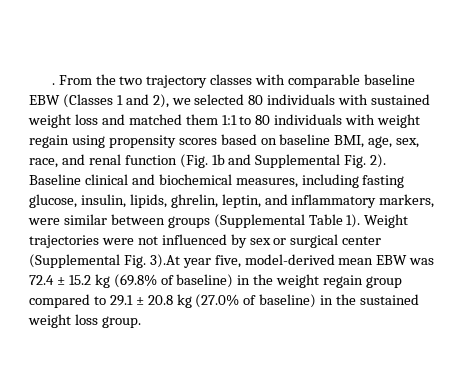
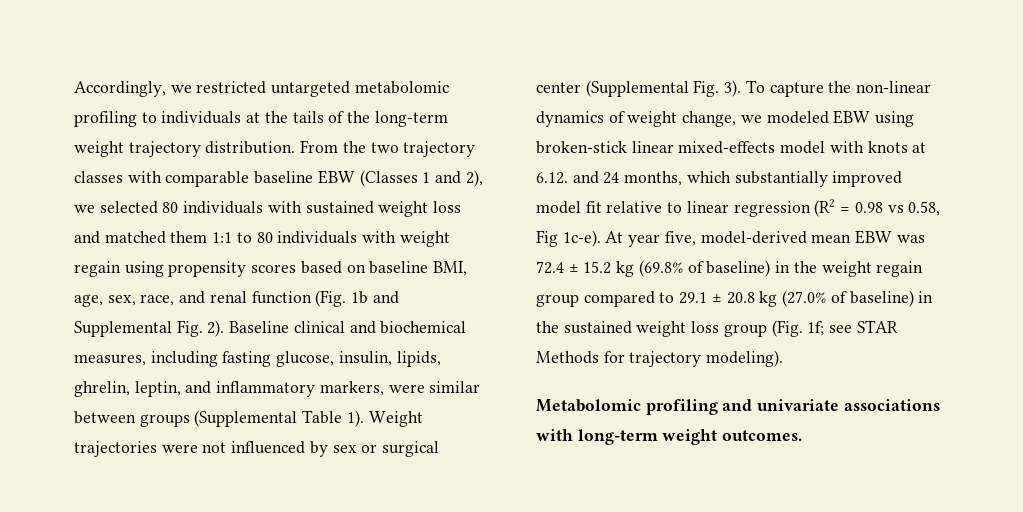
[51,83,55,85] . -> [74,81,449,97] [74,111,448,127] [74,141,296,157] Accordingly, we restricted untargeted metabolomic profiling to individuals at the tails of the long-term weight trajectory distribution.
[149,254,180,268] 3).At -> [724,80,932,97] [536,110,915,127] [536,141,927,154] [536,171,903,187] [536,199,941,217] [536,230,624,247] 3). To capture the non-linear dynamics of weight change, we modeled EBW using broken-stick linear mixed-effects model with knots at 6.12. and 24 months, which substantially improved model fit relative to linear regression (R2 = 0.98 vs 0.58, Fig 1c-e). At
[101,316,141,328] group. -> [723,320,898,337] [536,350,784,367] [536,399,940,415] [536,429,803,445] group (Fig. 1f; see STAR Methods for trajectory modeling). // Metabolomic profiling and univariate associations with long-term weight outcomes.

